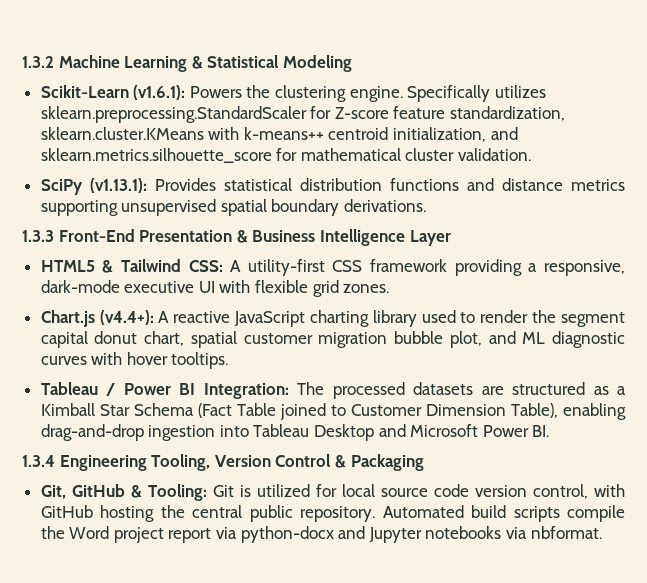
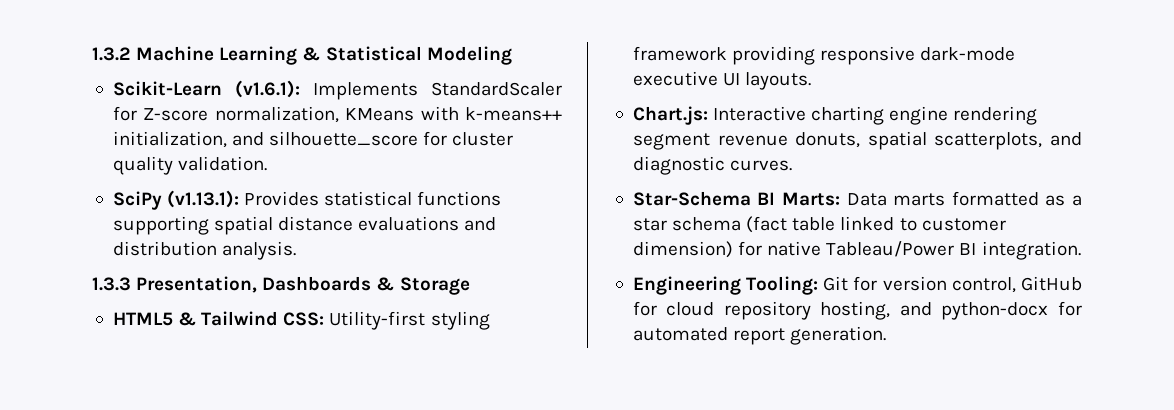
[189,85,546,102] [40,106,566,123] [40,127,204,140] Powers the clustering engine. Specifically utilizes sklearn.preprocessing.StandardScaler for Z-score feature standardization, sklearn.cluster.KMeans -> [312,82,562,100] [112,106,415,123] Implements StandardScaler for Z-score normalization, KMeans
[328,127,389,140] centroid -> (563, 114) none
[40,148,455,163] sklearn.metrics.silhouette_score for mathematical cluster -> [269,131,514,146] [112,156,173,175] silhouette_score for cluster quality
[299,178,625,191] [40,199,427,216] [22,229,451,246] [40,259,625,276] [40,280,390,297] [40,310,625,327] [40,331,626,348] [40,352,229,369] [40,382,626,399] [40,403,626,420] [40,424,550,441] [22,454,424,471] [40,484,625,501] [40,505,625,522] [40,526,602,543] distribution functions and distance metrics supporting unsupervised spatial boundary derivations. // 1.3.3 Front-End Presentation & Business Intelligence Layer // HTML5 & Tailwind CSS: A utility-first CSS framework providing a responsive, dark-mode executive UI with flexible grid zones. // Chart.js (v4.4+): A reactive JavaScript charting library used to render the segment capital donut chart, spatial customer migration bubble plot, and ML diagnostic curves with hover tooltips. // Tableau / Power BI Integration: The processed datasets are structured as a Kimball Star Schema (Fact Table joined to Customer Dimension Table), enabling drag-and-drop ingestion into Tableau Desktop and Microsoft Power BI. // 1.3.4 Engineering Tooling, Version Control & Packaging // Git, GitHub & Tooling: Git is utilized for local source code version control, with GitHub hosting the central public repository. Automated build scripts compile the Word project report via python-docx and Jupyter notebooks via nbformat. -> [417,191,502,206] [112,216,497,235] [112,241,297,260] [92,276,470,295] [112,311,490,330] [632,46,1016,65] [632,71,812,90] [632,106,1038,125] [632,131,1082,150] [632,156,793,175] [632,191,1082,206] [632,216,1006,233] [632,241,1081,260] [632,276,1082,295] [632,301,1082,320] [632,326,887,345] functions supporting spatial distance evaluations and distribution analysis. // 1.3.3 Presentation, Dashboards & Storage // HTML5 & Tailwind CSS: Utility-first styling framework providing responsive dark-mode executive UI layouts. // Chart.js: Interactive charting engine rendering segment revenue donuts, spatial scatterplots, and diagnostic curves. // Star-Schema BI Marts: Data marts formatted as a star schema (fact table linked to customer dimension) for native Tableau/Power BI integration. // Engineering Tooling: Git for version control, GitHub for cloud repository hosting, and python-docx for automated report generation.

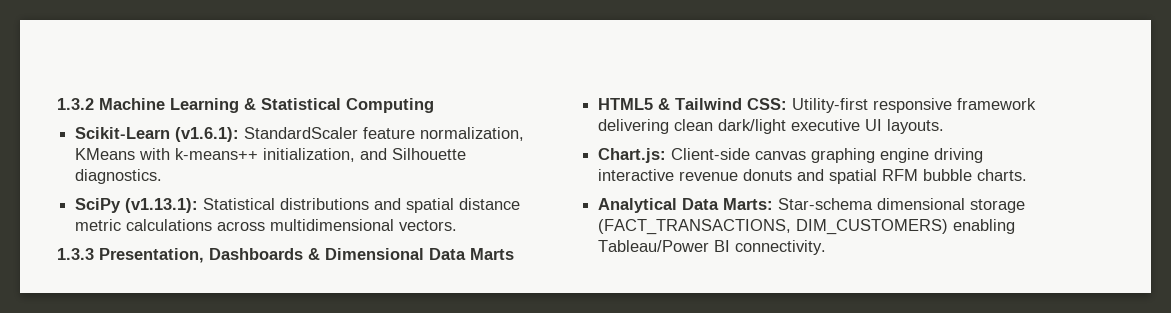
[426,46,512,65] Modeling -> [346,98,434,113] Computing
[312,82,562,100] [112,106,209,121] Implements StandardScaler for Z-score -> [244,127,416,139] StandardScaler feature
[269,131,514,146] [112,156,268,175] [112,190,502,210] [112,216,497,235] [112,241,297,260] silhouette_score for cluster quality validation. // SciPy (v1.13.1): Provides statistical functions supporting spatial distance evaluations and distribution analysis. -> [392,148,467,160] [75,169,163,184] [75,198,521,213] [75,219,458,231] Silhouette diagnostics. // SciPy (v1.13.1): Statistical distributions and spatial distance metric calculations across multidimensional vectors.
[399,277,470,295] Storage -> [325,248,514,260] Dimensional Data Marts
[430,311,490,330] [632,46,1016,65] styling framework providing responsive dark-mode -> [873,98,1037,113] [598,119,787,134] responsive framework delivering clean dark/light
[713,106,1038,125] [632,131,1082,150] [632,156,793,175] [632,191,1082,206] [632,216,1006,233] [632,241,1081,260] [632,276,1082,295] [632,301,1082,320] [632,326,887,345] Interactive charting engine rendering segment revenue donuts, spatial scatterplots, and diagnostic curves. // Star-Schema BI Marts: Data marts formatted as a star schema (fact table linked to customer dimension) for native Tableau/Power BI integration. // Engineering Tooling: Git for version control, GitHub for cloud repository hosting, and python-docx for automated report generation. -> [671,148,984,163] [598,169,1028,184] [598,198,1026,213] [598,219,1016,235] [598,240,827,255] Client-side canvas graphing engine driving interactive revenue donuts and spatial RFM bubble charts. // Analytical Data Marts: Star-schema dimensional storage (FACT_TRANSACTIONS, DIM_CUSTOMERS) enabling Tableau/Power BI connectivity.

